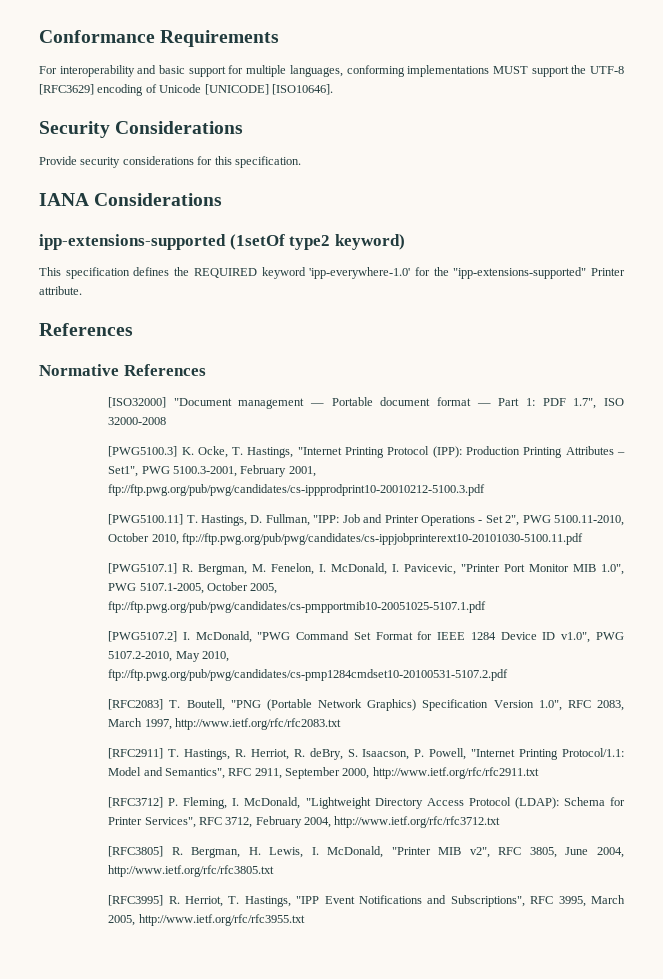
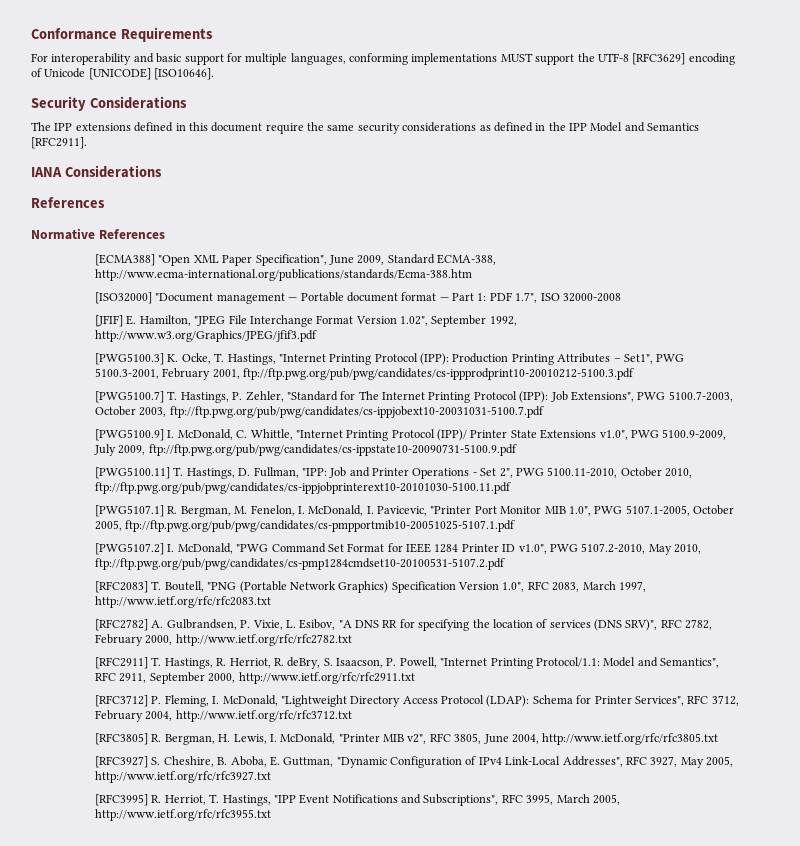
[39,156,301,168] [39,193,223,206] [39,234,405,250] [39,267,625,279] [39,286,82,295] [39,323,133,336] [39,364,206,376] Provide security considerations for this specification. // IANA Considerations // ipp-extensions-supported (1setOf type2 keyword) // This specification defines the REQUIRED keyword 'ipp-everywhere-1.0' for the "ipp-extensions-supported" Printer attribute. // References // Normative References -> [31,122,700,134] [31,137,87,149] [31,165,162,178] [31,197,105,208] [31,228,165,240] [95,254,497,266] [95,269,473,281] The IPP extensions defined in this document require the same security considerations as defined in the IPP Model and Semantics [RFC2911]. // IANA Considerations // References // Normative References // [ECMA388] "Open XML Paper Specification", June 2009, Standard ECMA-388, http://www.ecma-international.org/publications/standards/Ecma-388.htm
(167, 421) none -> [95,315,517,327] [95,330,318,342] // [JFIF] E. Hamilton, "JPEG File Interchange Format Version 1.02", September 1992, http://www.w3.org/Graphics/JPEG/jfif3.pdf
(486, 490) none -> [95,391,733,403] [95,406,544,418] [95,429,727,441] [94,444,517,456] // [PWG5100.7] T. Hastings, P. Zehler, "Standard for The Internet Printing Protocol (IPP): Job Extensions", PWG 5100.7-2003, October 2003, ftp://ftp.pwg.org/pub/pwg/candidates/cs-ippjobext10-20031031-5100.7.pdf // [PWG5100.9] I. McDonald, C. Whittle, "Internet Printing Protocol (IPP)/ Printer State Extensions v1.0", PWG 5100.9-2009, July 2009, ftp://ftp.pwg.org/pub/pwg/candidates/cs-ippstate10-20090731-5100.9.pdf
[500,632,537,640] Device -> [461,544,499,552] Printer
(341, 724) none -> [95,619,713,631] [95,634,352,646] // [RFC2782] A. Gulbrandsen, P. Vixie, L. Esibov, "A DNS RR for specifying the location of services (DNS SRV)", RFC 2782, February 2000, http://www.ietf.org/rfc/rfc2782.txt
(275, 871) none -> [95,756,734,768] [95,771,272,783] // [RFC3927] S. Cheshire, B. Aboba, E. Guttman, "Dynamic Configuration of IPv4 Link-Local Addresses", RFC 3927, May 2005, http://www.ietf.org/rfc/rfc3927.txt

